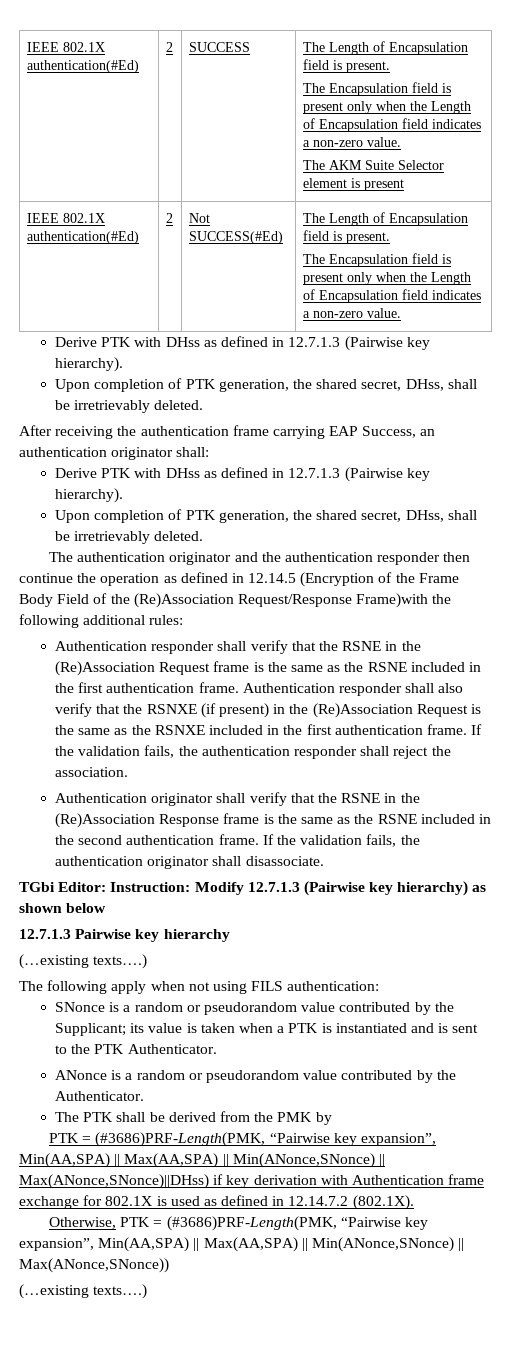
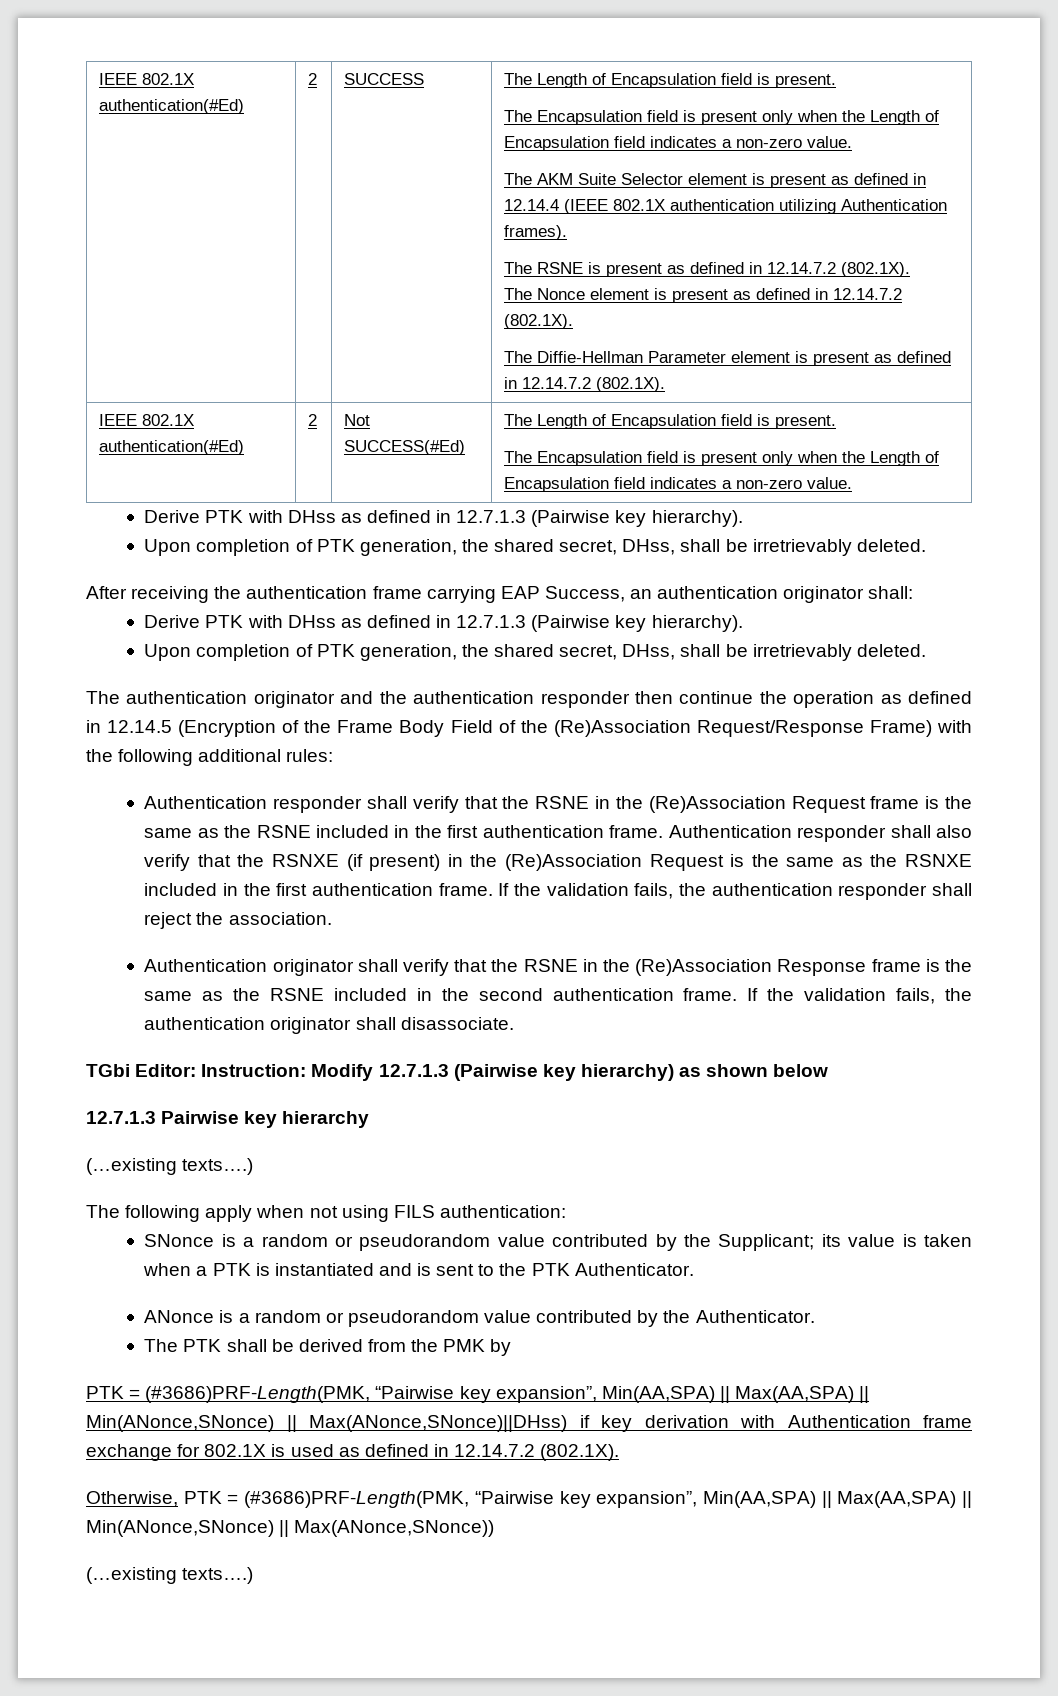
(404, 185) none -> [831,173,927,185] [504,199,948,214] [504,225,568,240] [504,262,911,277] [504,288,903,303] [504,314,574,329] [504,351,952,366] [504,377,666,392] as defined in 12.14.4 (IEEE 802.1X authentication utilizing Authentication frames). // The RSNE is present as defined in 12.14.7.2 (802.1X). // The Nonce element is present as defined in 12.14.7.2 (802.1X). // The Diffie-Hellman Parameter element is present as defined in 12.14.7.2 (802.1X).
[356,593,429,608] Frame)with -> [869,720,973,737] Frame) with

